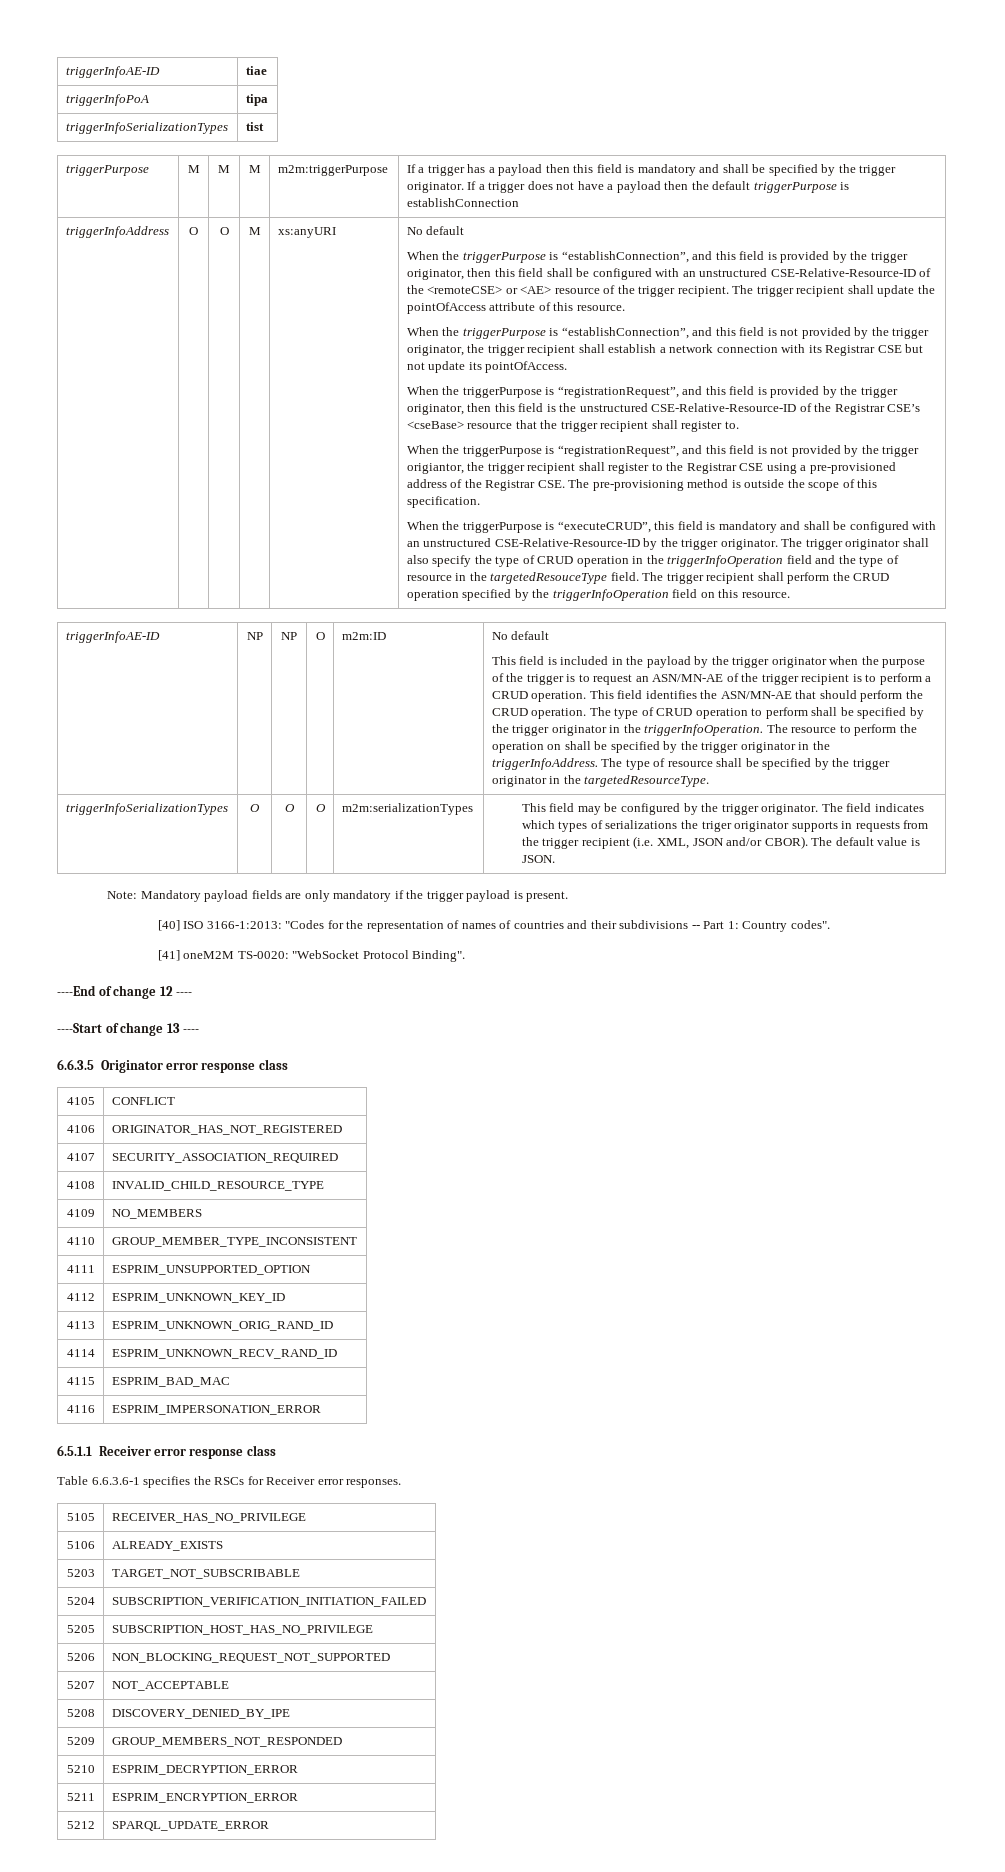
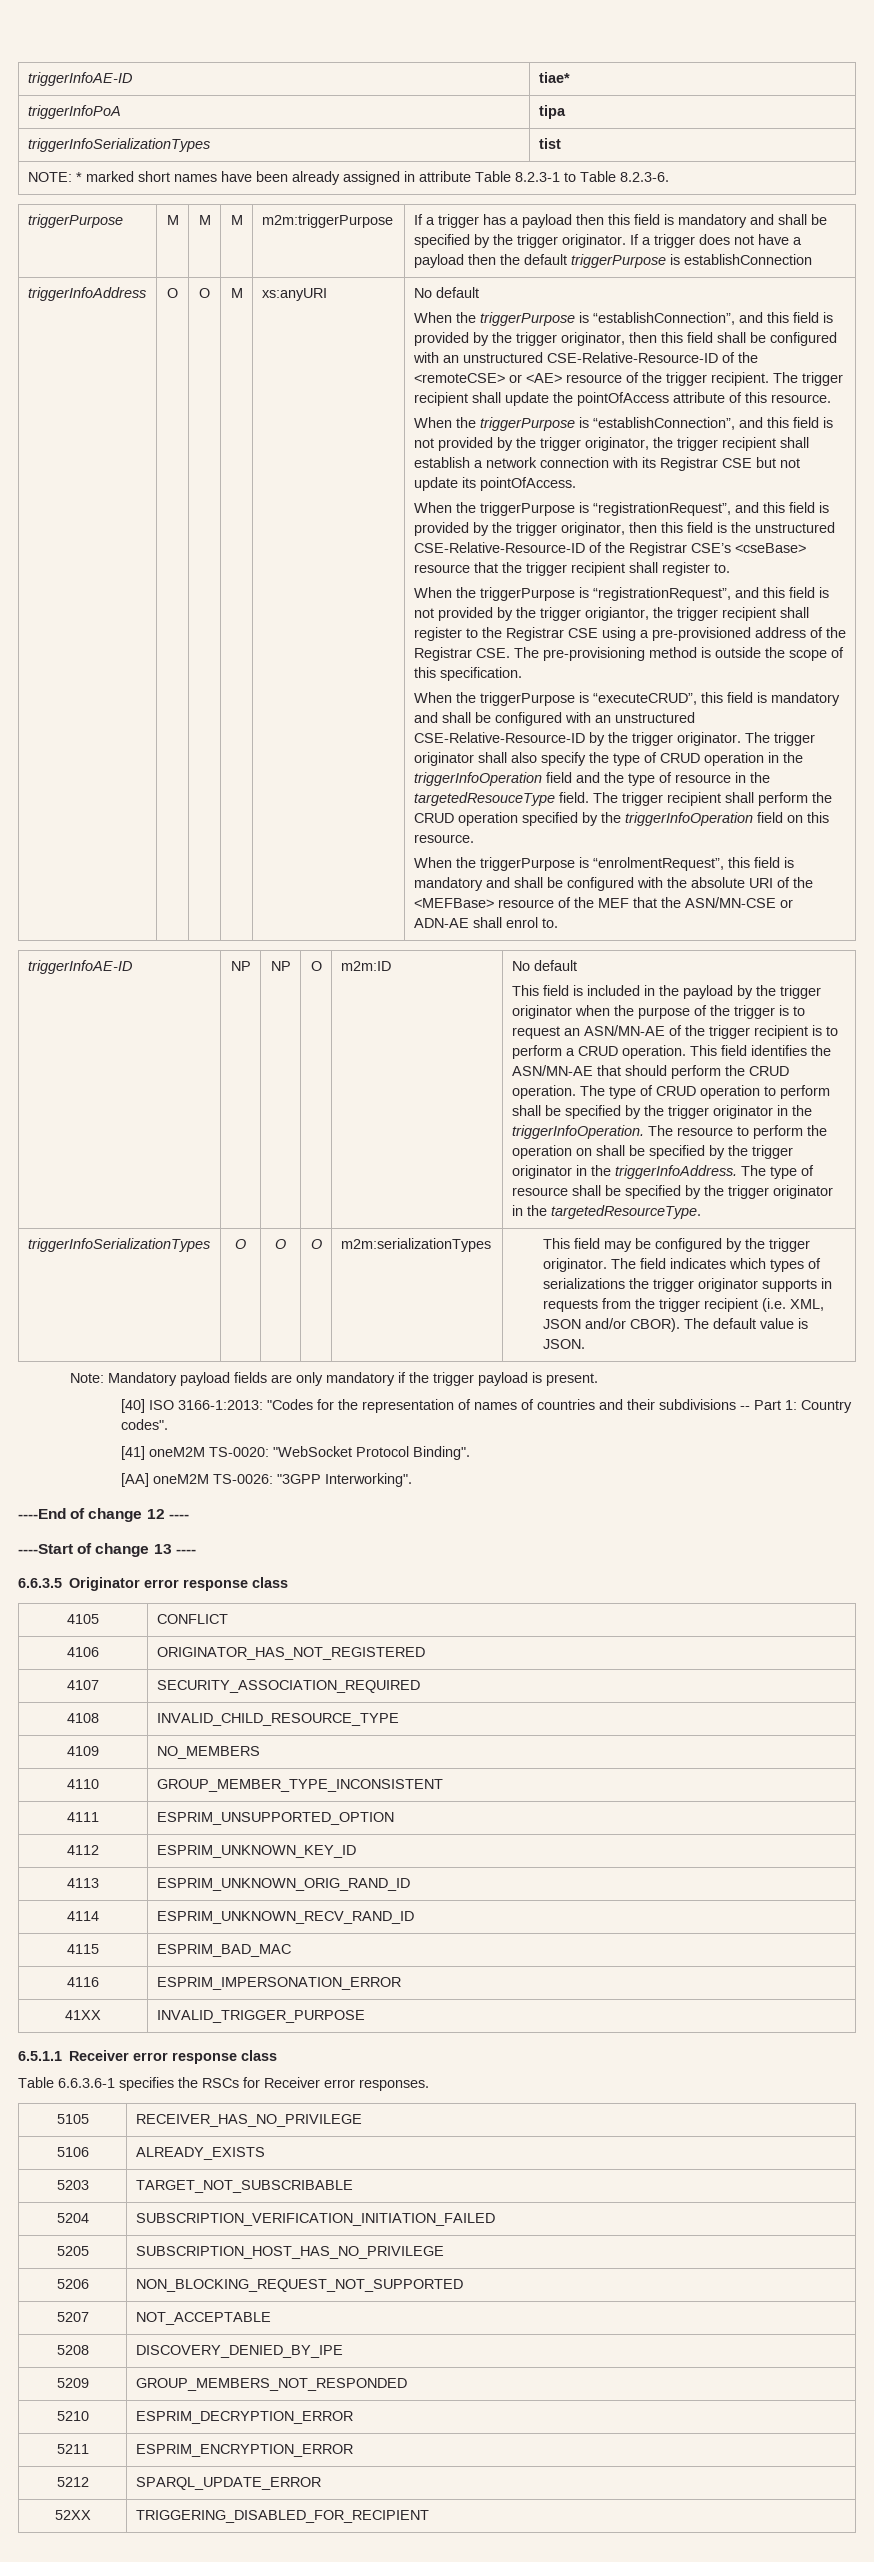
[65,66,160,78] [245,66,267,75] triggerInfoAE-ID | tiae -> [27,72,132,86] [538,72,570,83] triggerInfoAE-ID | tiae*
(264, 126) none -> [27,171,669,185] // NOTE: * marked short names have been already assigned in attribute Table 8.2.3-1 to Table 8.2.3-6.
(790, 595) none -> [413,857,794,871] [413,877,813,891] [413,897,793,908] [413,917,558,928] // When the triggerPurpose is “enrolmentRequest”, this field is mandatory and shall be configured with the absolute URI of the <MEFBase> resource of the MEF that the ASN/MN-CSE or ADN-AE shall enrol to.
[701,821,732,832] triger -> [652,1278,694,1292] trigger
(466, 956) none -> [121,1473,413,1487] // [AA] oneM2M TS-0026: "3GPP Interworking".
(321, 1410) none -> [65,2010,101,2020] [156,2010,365,2023] // 41XX | INVALID_TRIGGER_PURPOSE
(269, 1826) none -> [54,2510,91,2520] [135,2510,429,2523] // 52XX | TRIGGERING_DISABLED_FOR_RECIPIENT

